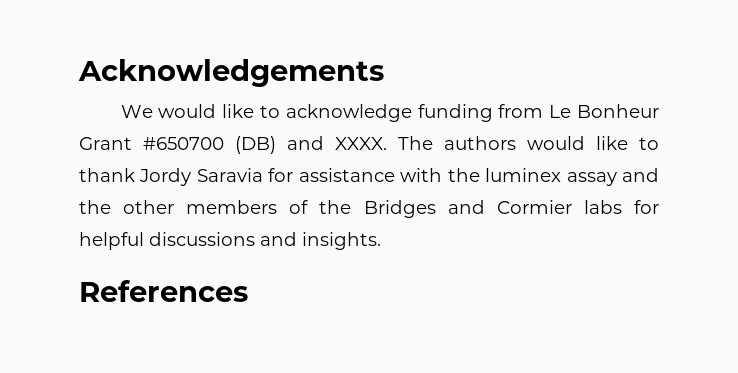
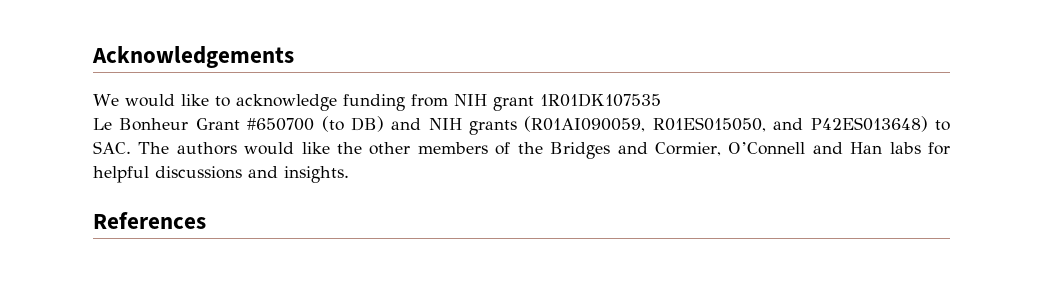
(544, 111) none -> [453,93,661,111] NIH grant 1R01DK107535 //
[235,136,659,154] [79,168,660,186] (DB) and XXXX. The authors would like to thank Jordy Saravia for assistance with the luminex assay and -> [321,116,950,135] [93,141,330,155] (to DB) and NIH grants (R01AI090059, R01ES015050, and P42ES013648) to SAC. The authors would like
[496,200,572,214] Cormier -> [654,142,883,156] Cormier, O’Connell and Han

